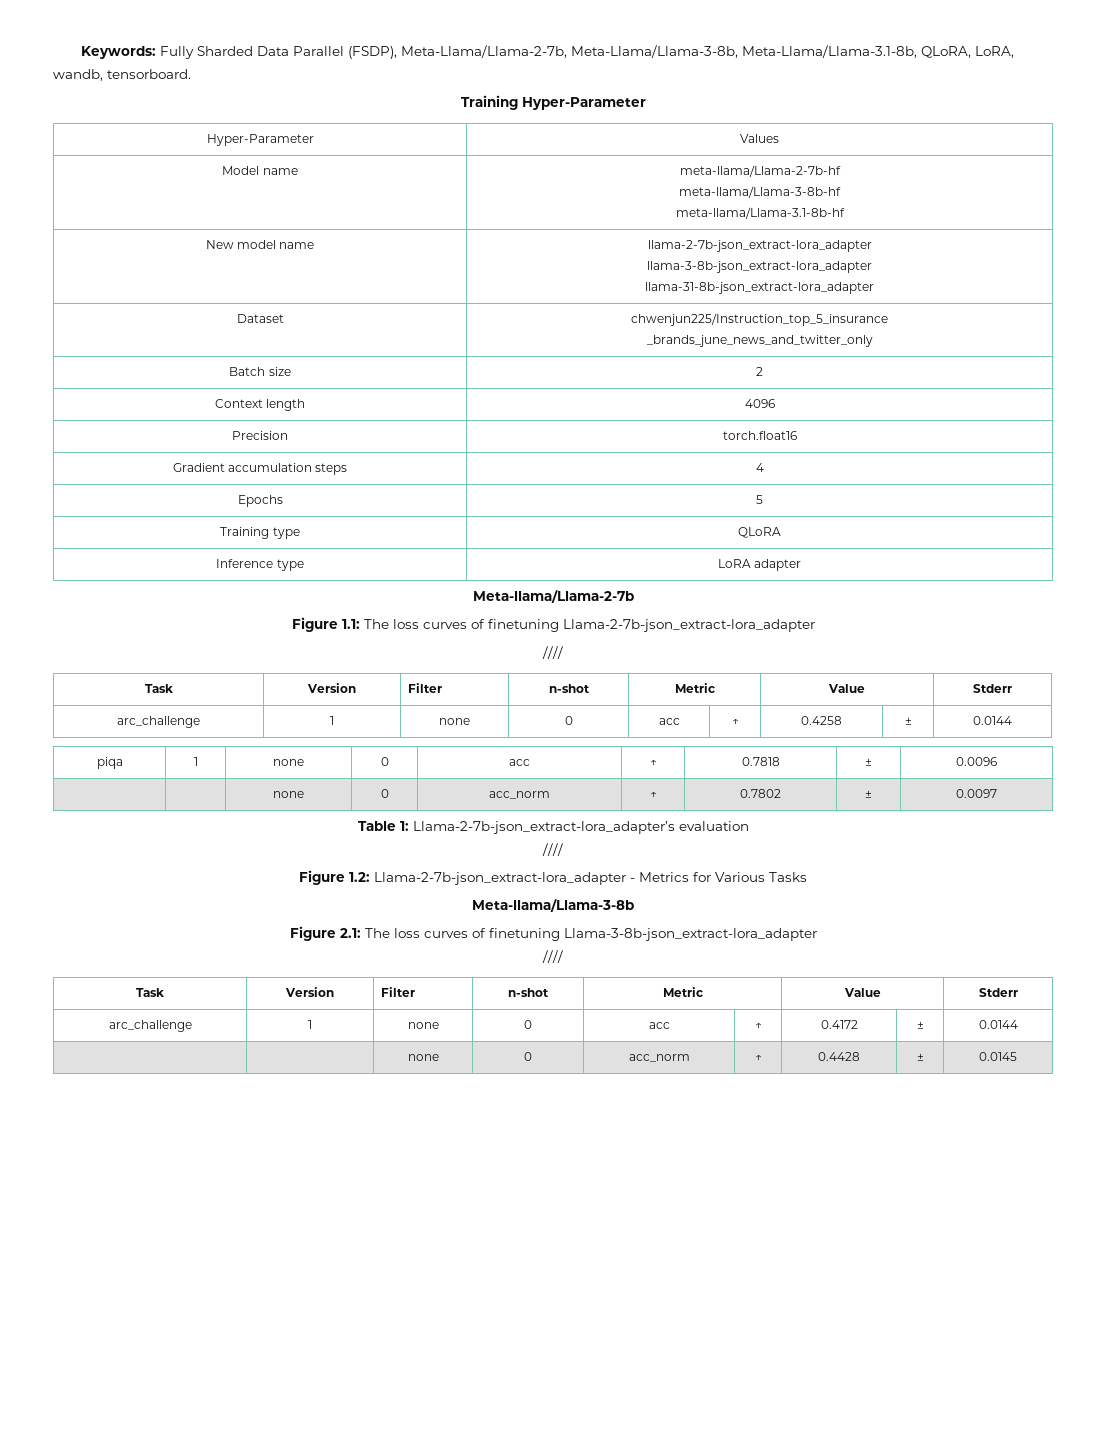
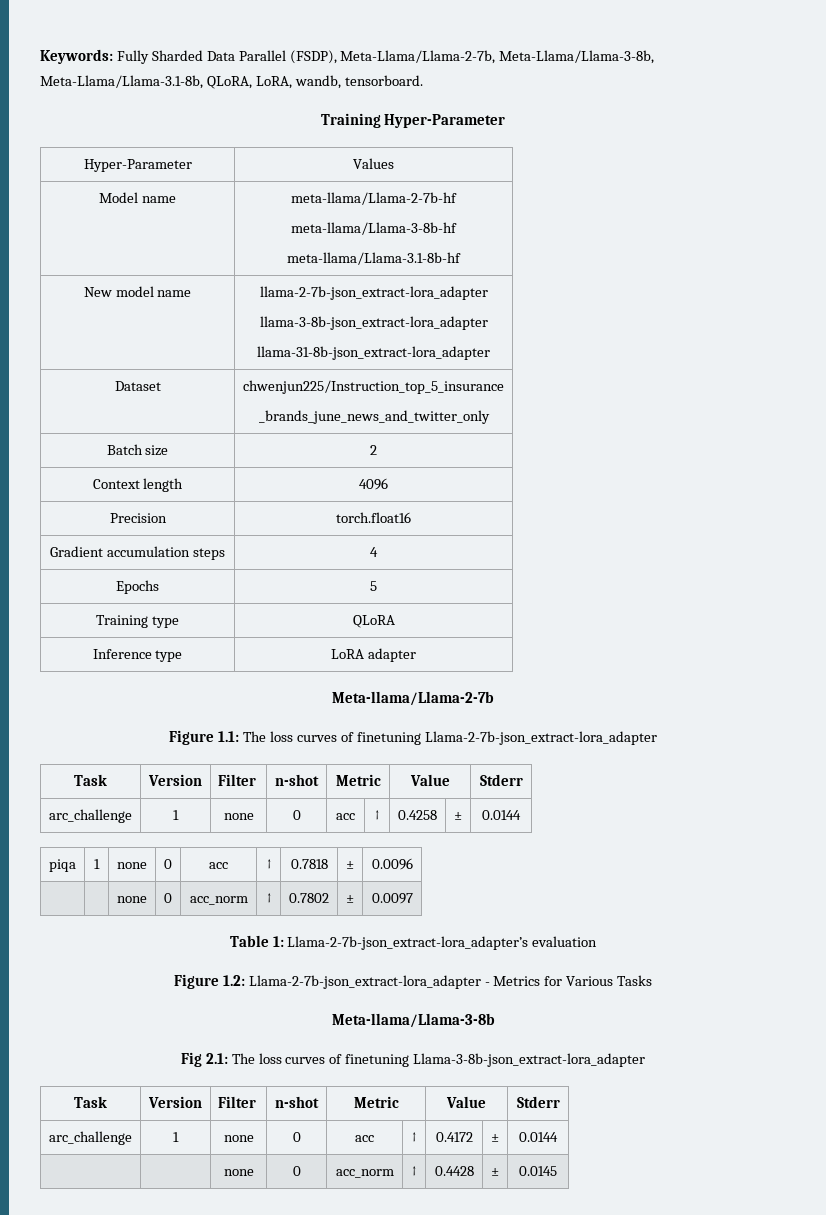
[542,646,563,659] // //// -> (657, 738) none
[542,843,563,856] // //// -> (598, 941) none
[289,926,336,941] Figure -> [180,1052,202,1067] Fig
[542,950,563,963] // //// -> (646, 1060) none

